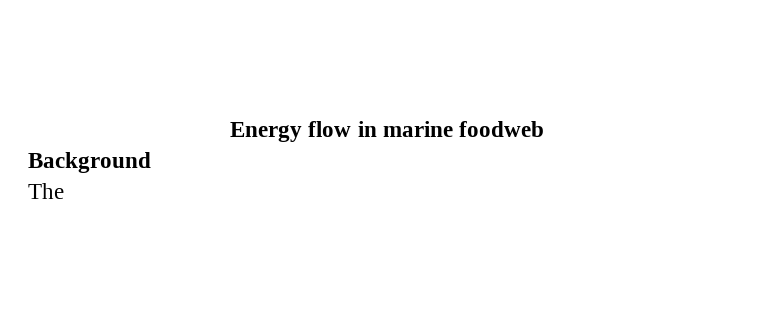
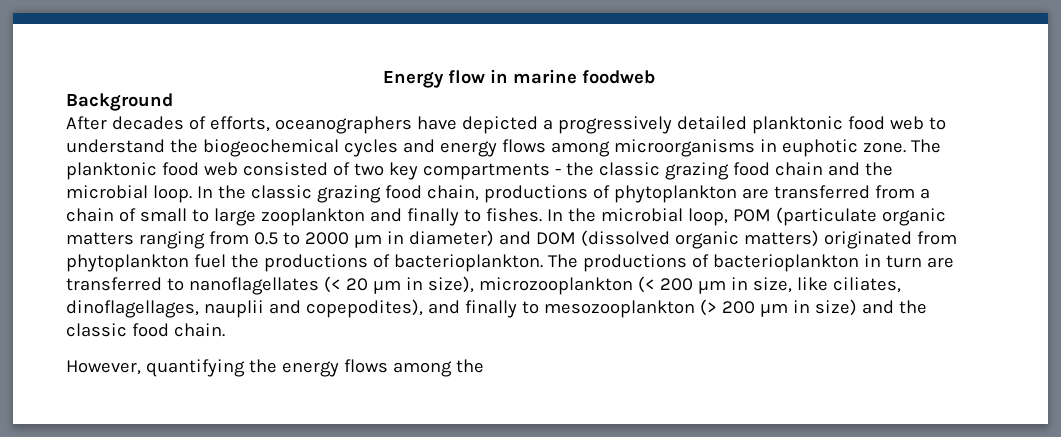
[28,183,64,199] The -> [66,116,946,134] [66,139,941,157] [66,162,893,180] [66,185,930,203] [66,207,946,226] [66,230,957,249] [66,254,954,272] [66,276,901,295] [66,299,927,318] [66,323,225,337] [66,359,484,377] After decades of efforts, oceanographers have depicted a progressively detailed planktonic food web to understand the biogeochemical cycles and energy flows among microorganisms in euphotic zone. The planktonic food web consisted of two key compartments - the classic grazing food chain and the microbial loop. In the classic grazing food chain, productions of phytoplankton are transferred from a chain of small to large zooplankton and finally to fishes. In the microbial loop, POM (particulate organic matters ranging from 0.5 to 2000 µm in diameter) and DOM (dissolved organic matters) originated from phytoplankton fuel the productions of bacterioplankton. The productions of bacterioplankton in turn are transferred to nanoflagellates (< 20 µm in size), microzooplankton (< 200 µm in size, like ciliates, dinoflagellages, nauplii and copepodites), and finally to mesozooplankton (> 200 µm in size) and the classic food chain. // However, quantifying the energy flows among the

